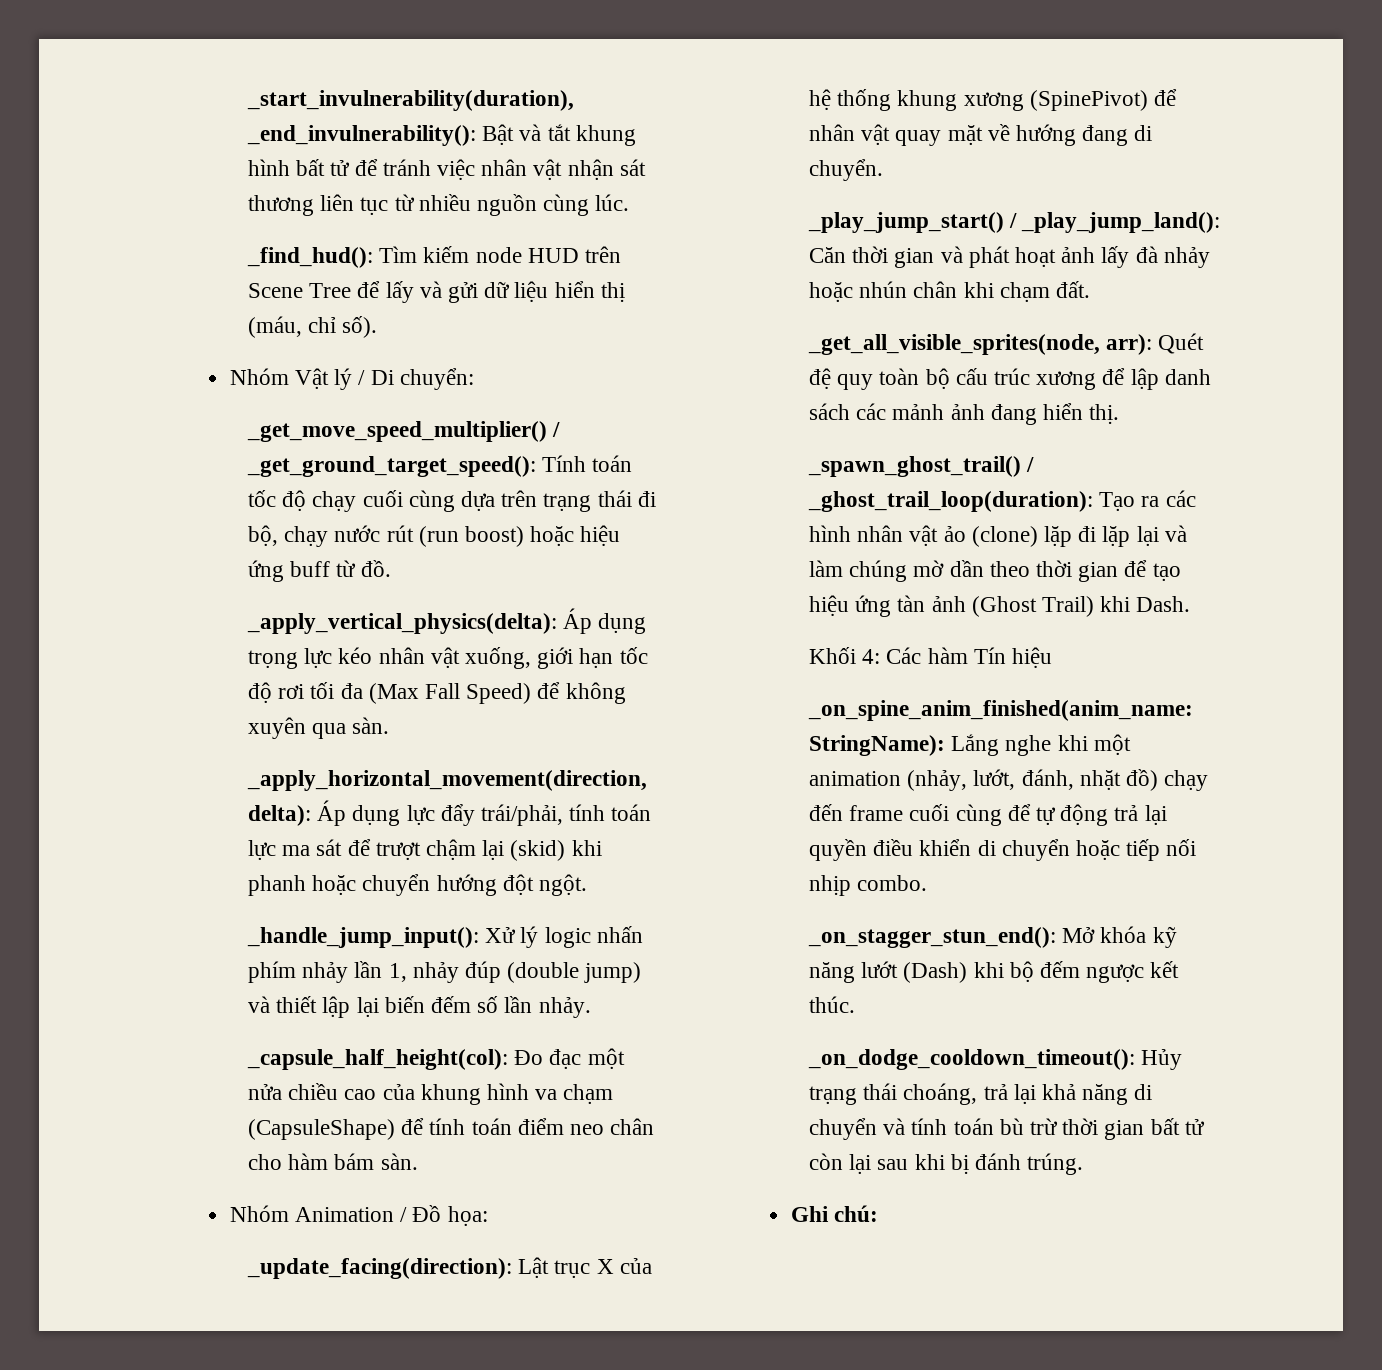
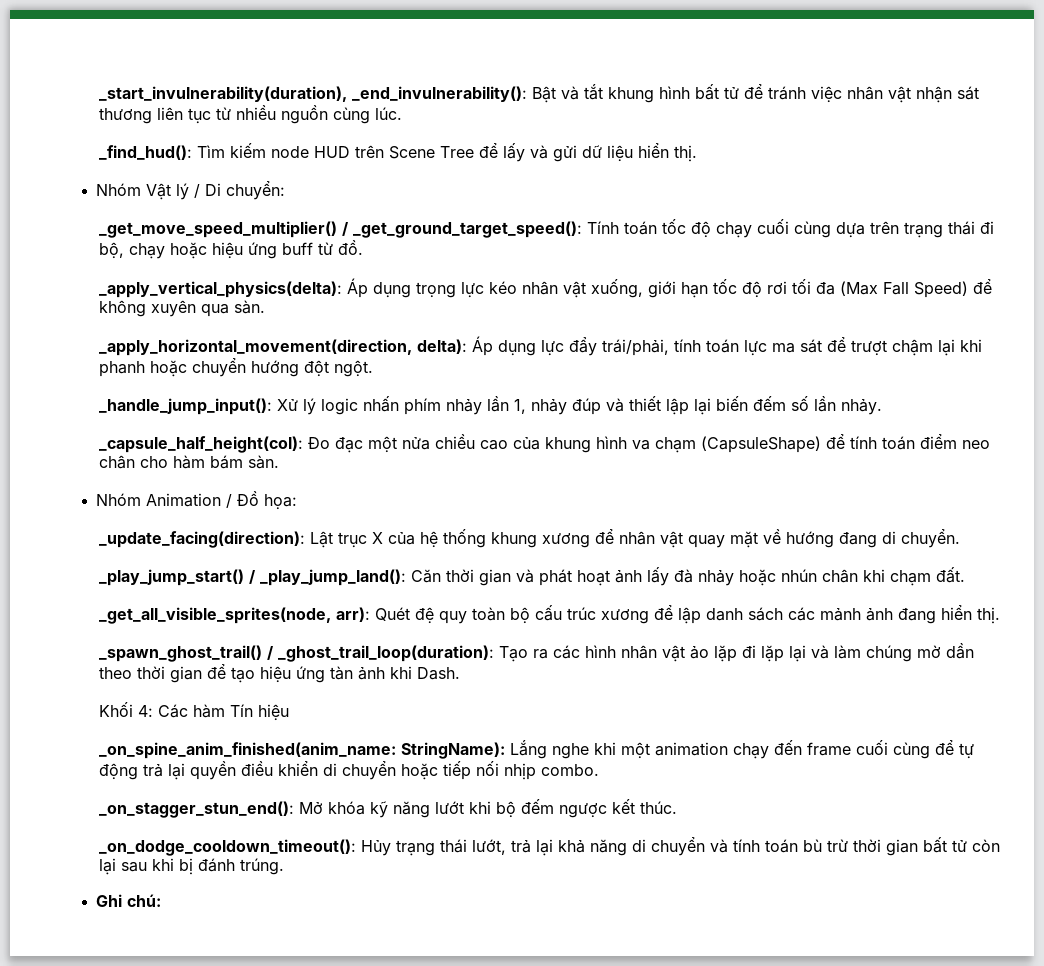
[600,282,625,302] [247,316,378,338] thị (máu, chỉ số). -> [673,145,697,162] thị.
[334,525,524,547] nước rút (run boost) -> (165, 251) none
[510,840,566,861] (skid) -> (955, 347) none
[507,962,642,983] (double jump) -> (601, 406) none
[1029,90,1148,111] (SpinePivot) -> (590, 540) none
[971,526,1038,547] (clone) -> (709, 652) none
[971,596,1094,617] (Ghost Trail) -> (385, 673) none
[907,769,1158,791] (nhảy, lướt, đánh, nhặt đồ) -> (728, 749) none
[903,962,968,983] (Dash) -> (464, 807) none
[903,1083,978,1105] choáng, -> [471,839,506,855] lướt,

